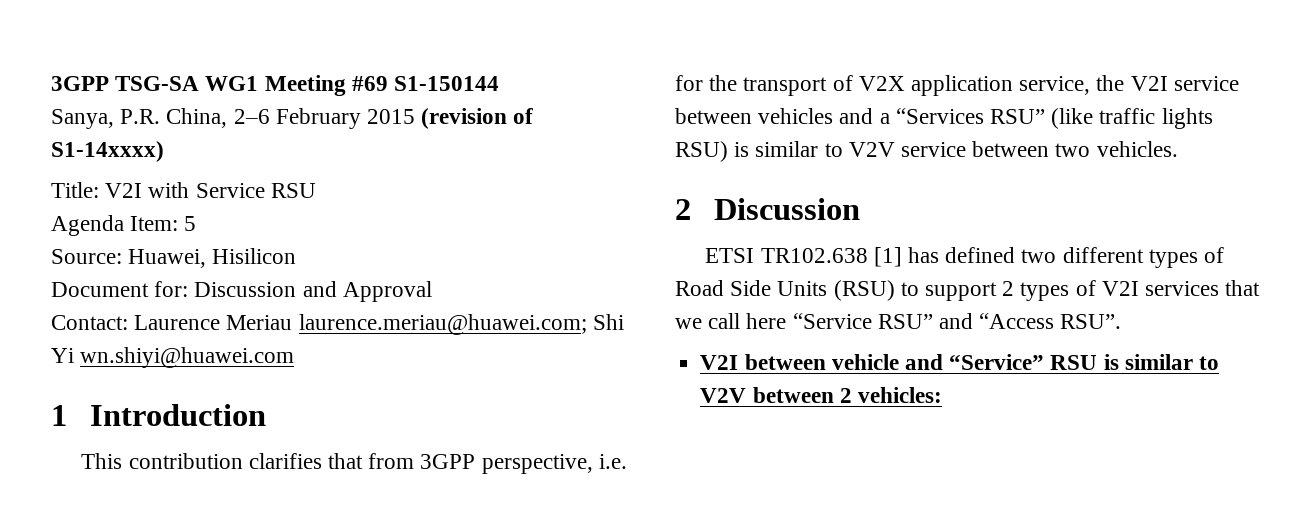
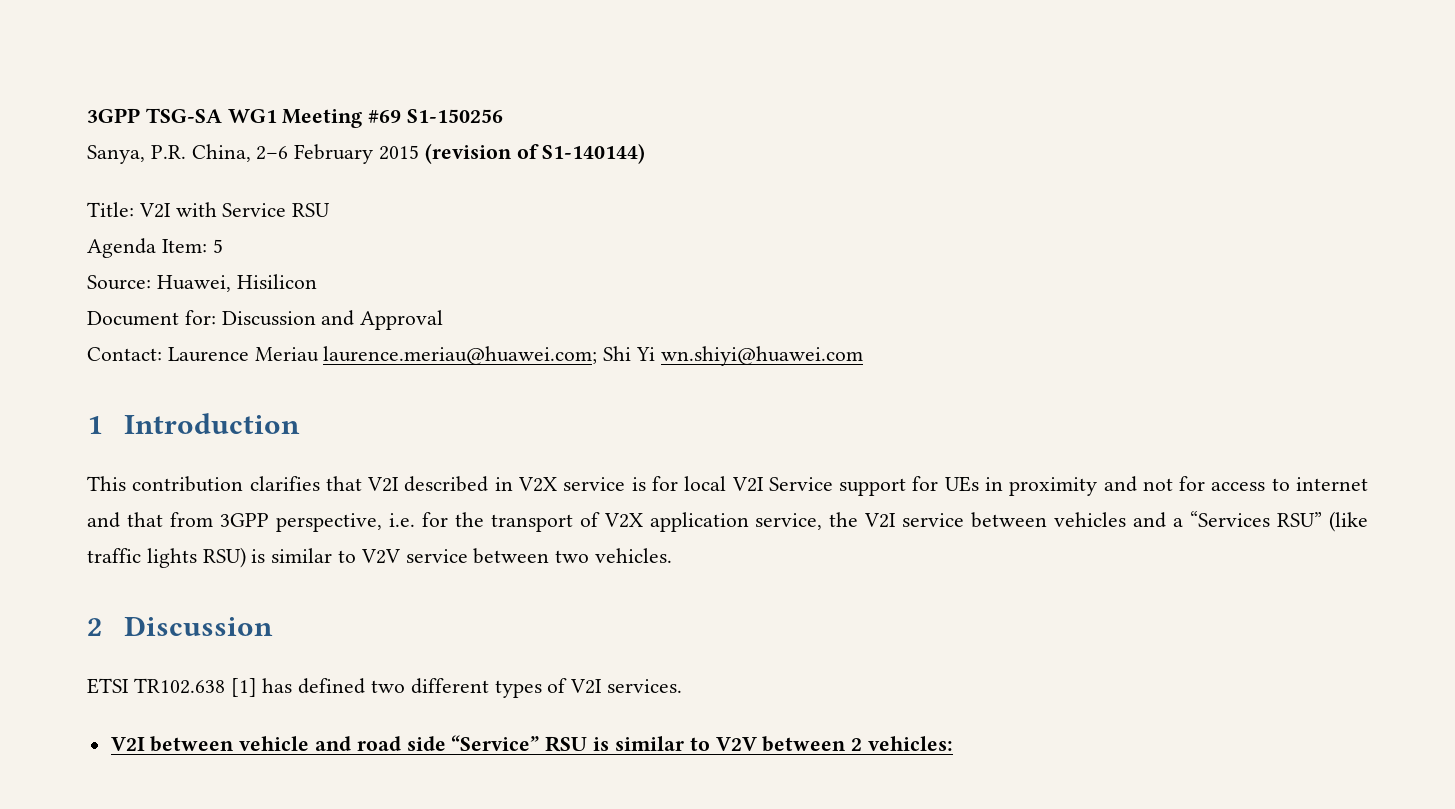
[394,76,500,91] S1-150144 -> [407,109,504,123] S1-150256
[51,141,164,162] S1-14xxxx) -> [542,143,646,164] S1-140144)
(363, 461) none -> [367,476,1369,496] [87,512,163,528] V2I described in V2X service is for local V2I Service support for UEs in proximity and not for access to internet and that
[675,280,1261,301] [675,313,1122,329] Road Side Units (RSU) to support 2 types of V2I services that we call here “Service RSU” and “Access RSU”. -> [570,679,683,694] V2I services.
(943, 362) none -> [356,736,446,751] road side

